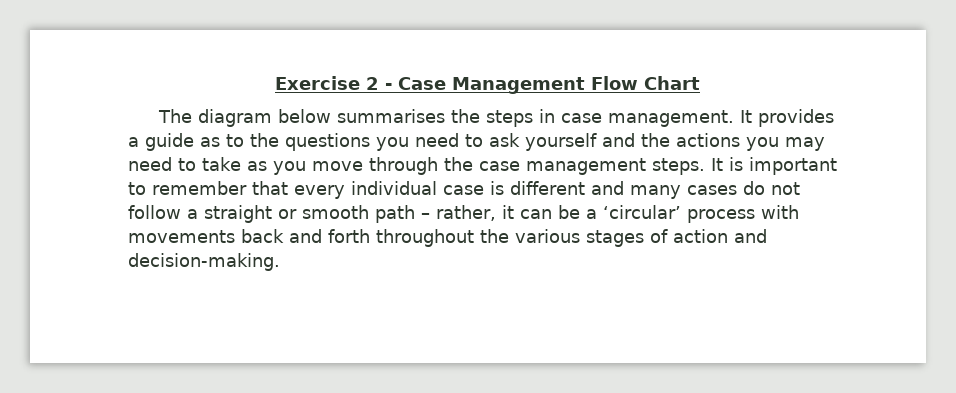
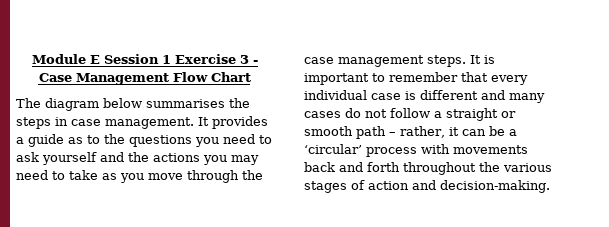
[275,76,379,90] Exercise 2 -> [31,54,249,64] Module E Session 1 Exercise 3

